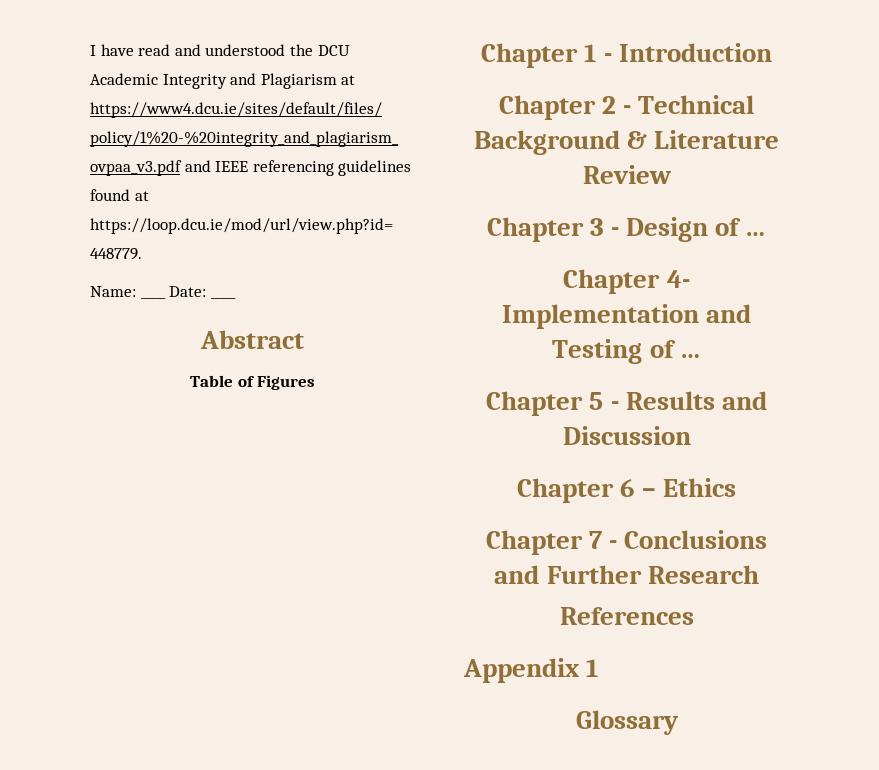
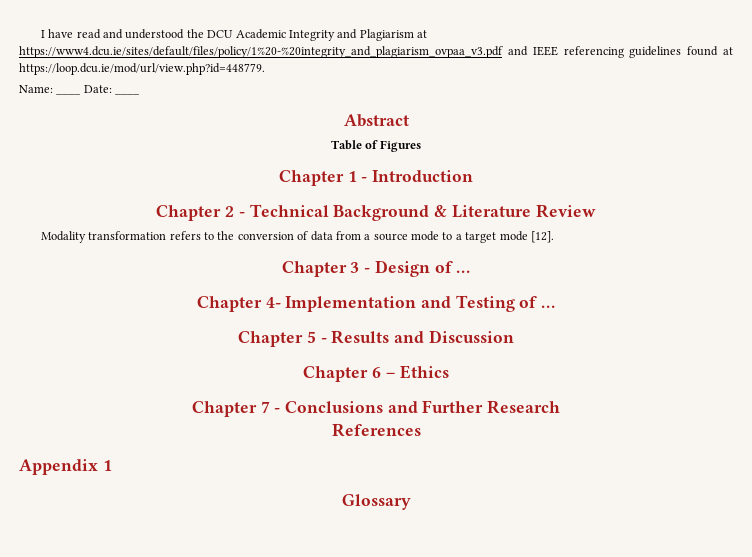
(672, 174) none -> [40,231,554,243] // Modality transformation refers to the conversion of data from a source mode to a target mode [12].

